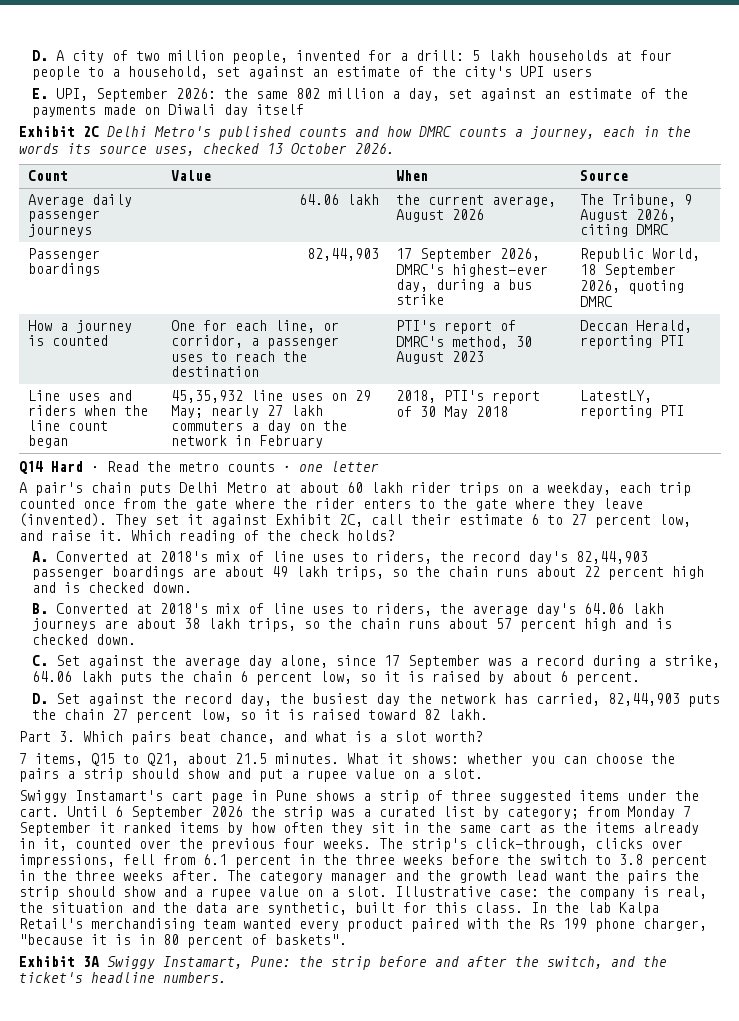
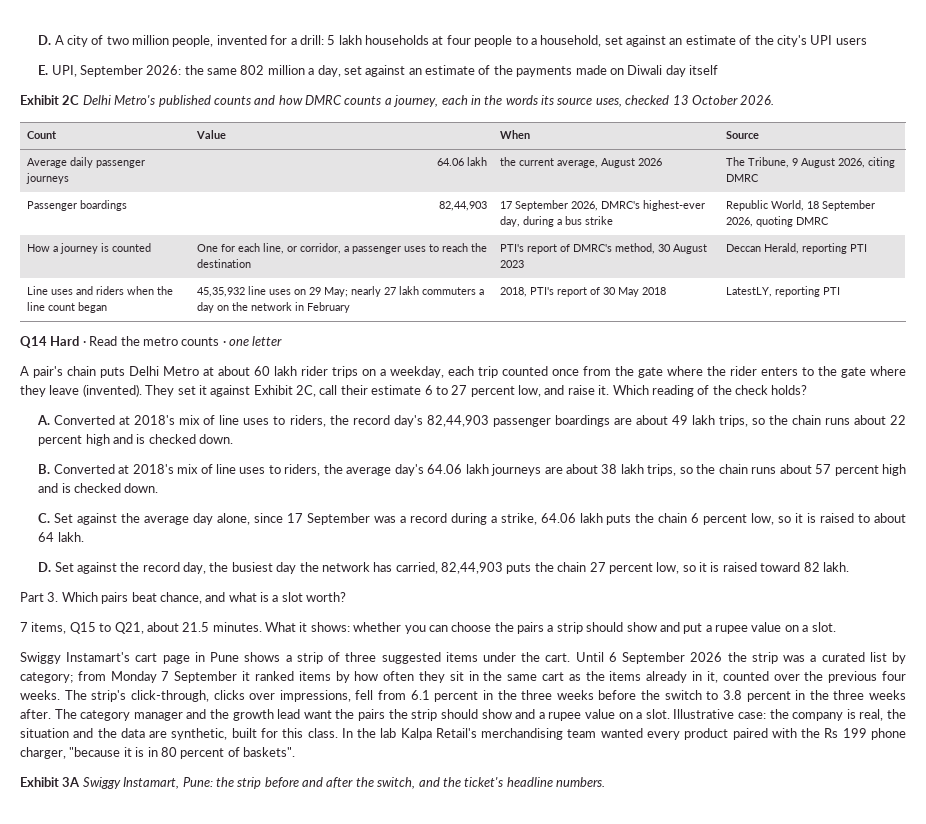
[488,671,641,685] by about 6 percent. -> [858,513,907,523] [38,532,84,542] to about 64 lakh.

